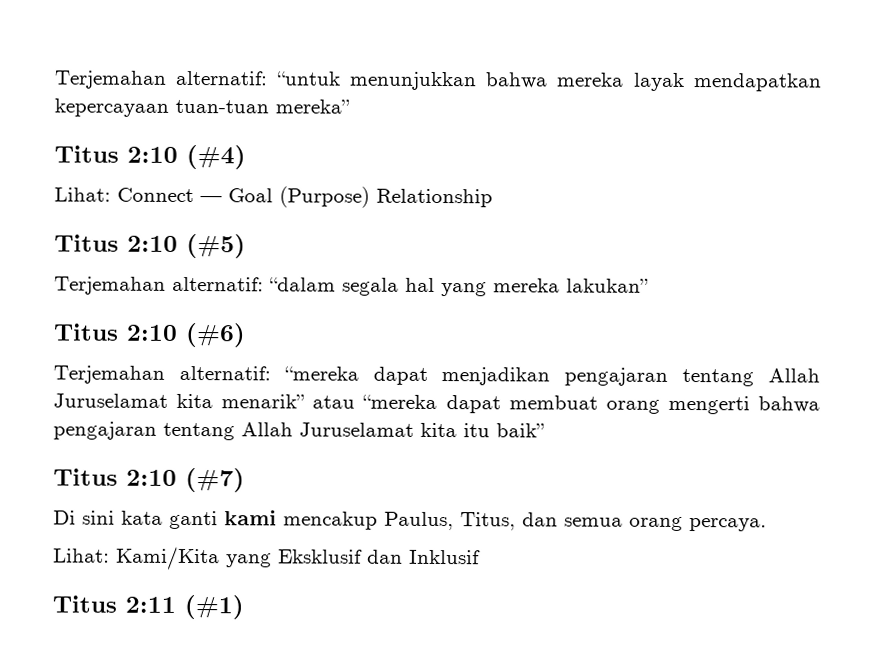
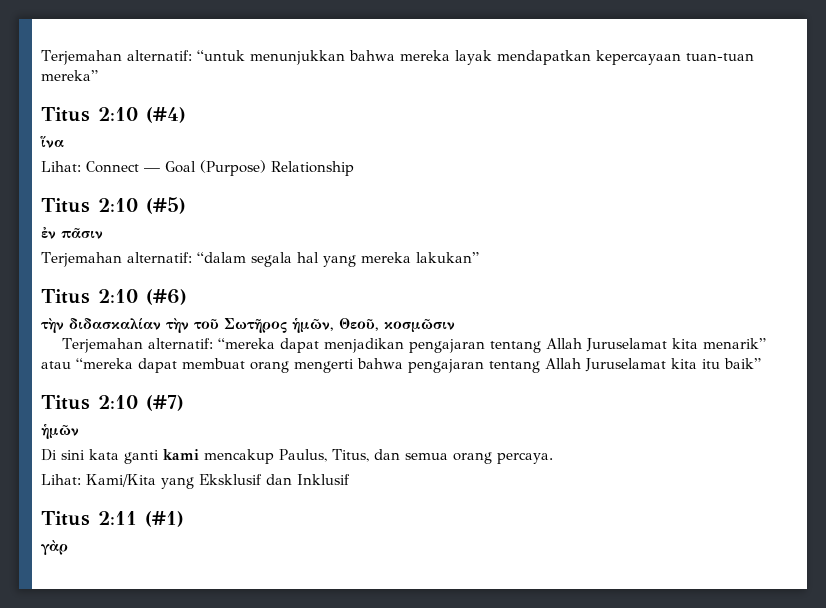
(246, 157) none -> [40,136,64,148] // ἵνα
(246, 246) none -> [41,227,103,239] // ἐν πᾶσιν
(246, 335) none -> [41,318,455,333] // τὴν διδασκαλίαν τὴν τοῦ Σωτῆρος ἡμῶν, Θεοῦ, κοσμῶσιν
(245, 480) none -> [41,424,79,439] // ἡμῶν
(244, 607) none -> [41,540,68,555] // γὰρ

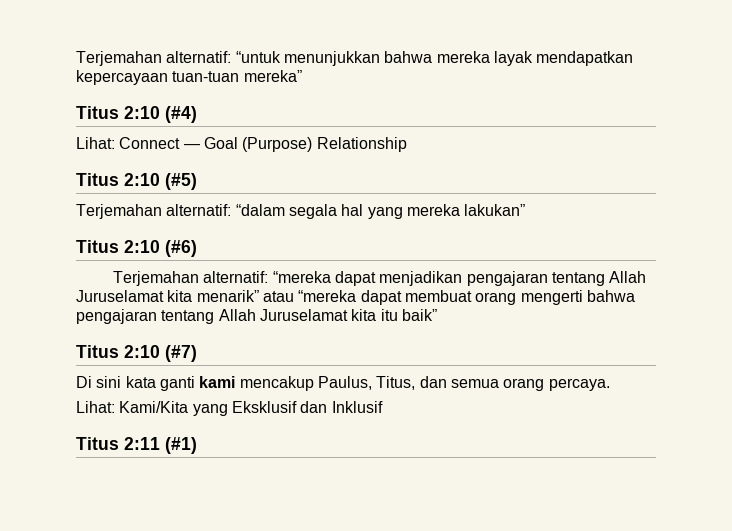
[40,136,64,148] // ἵνα -> (197, 114) none
[41,227,103,239] // ἐν πᾶσιν -> (197, 181) none
[41,318,455,333] // τὴν διδασκαλίαν τὴν τοῦ Σωτῆρος ἡμῶν, Θεοῦ, κοσμῶσιν -> (197, 248) none
[41,424,79,439] // ἡμῶν -> (197, 353) none
[41,540,68,555] // γὰρ -> (197, 445) none

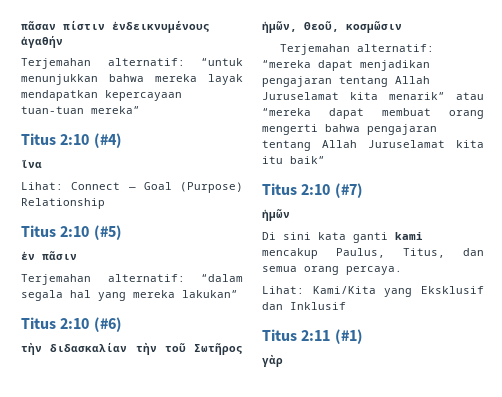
(76, 58) none -> [21,20,210,33] [21,35,63,48] πᾶσαν πίστιν ἐνδεικνυμένους ἀγαθήν //
(197, 114) none -> [21,159,42,168] // ἵνα
(197, 181) none -> [21,251,77,260] // ἐν πᾶσιν
(197, 248) none -> [21,342,243,355] [262,21,402,33] // τὴν διδασκαλίαν τὴν τοῦ Σωτῆρος ἡμῶν, Θεοῦ, κοσμῶσιν
(197, 353) none -> [262,209,290,221] // ἡμῶν
(197, 445) none -> [262,354,283,367] // γὰρ

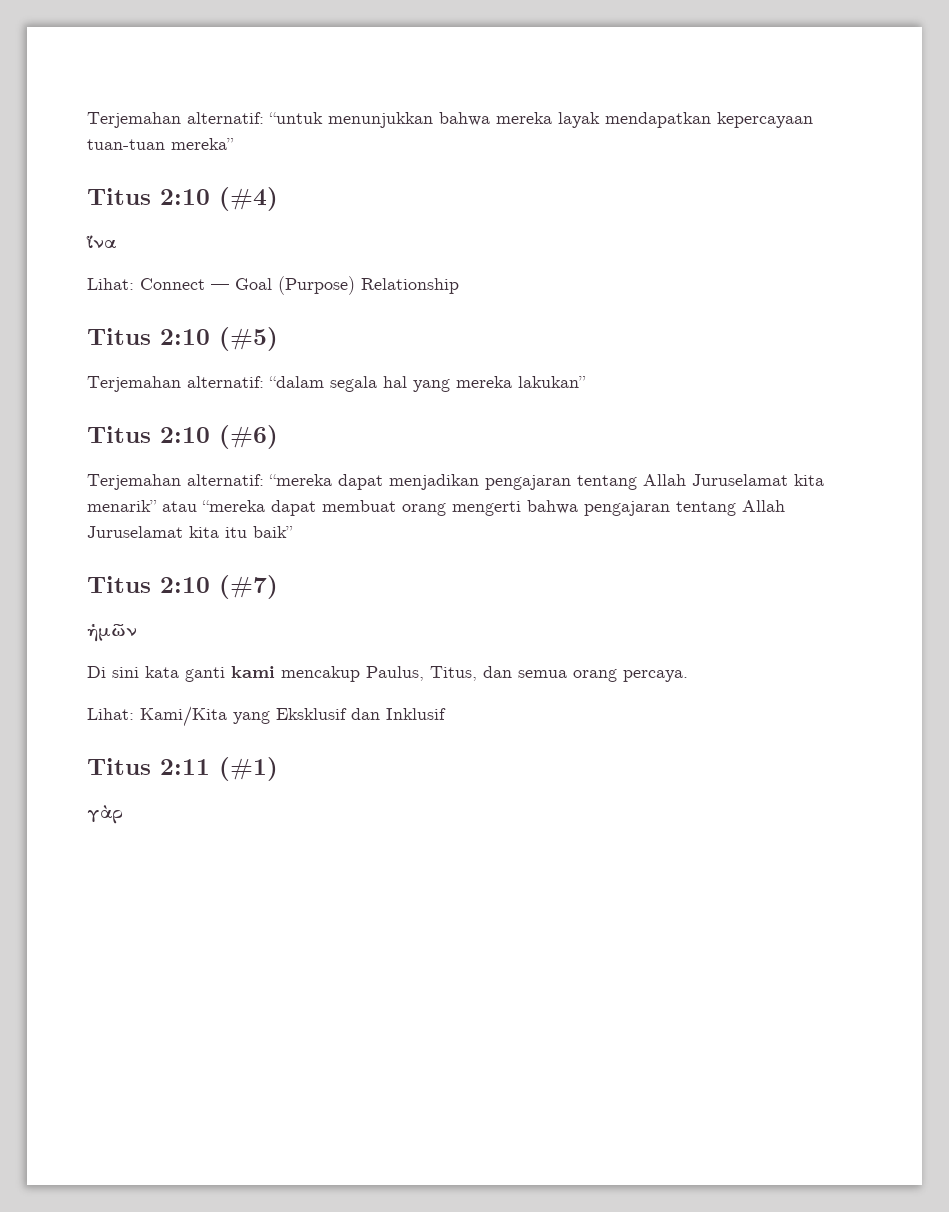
[21,20,210,33] [21,35,63,48] πᾶσαν πίστιν ἐνδεικνυμένους ἀγαθήν // -> (87, 120) none
[21,251,77,260] // ἐν πᾶσιν -> (278, 339) none
[21,342,243,355] [262,21,402,33] // τὴν διδασκαλίαν τὴν τοῦ Σωτῆρος ἡμῶν, Θεοῦ, κοσμῶσιν -> (278, 437) none

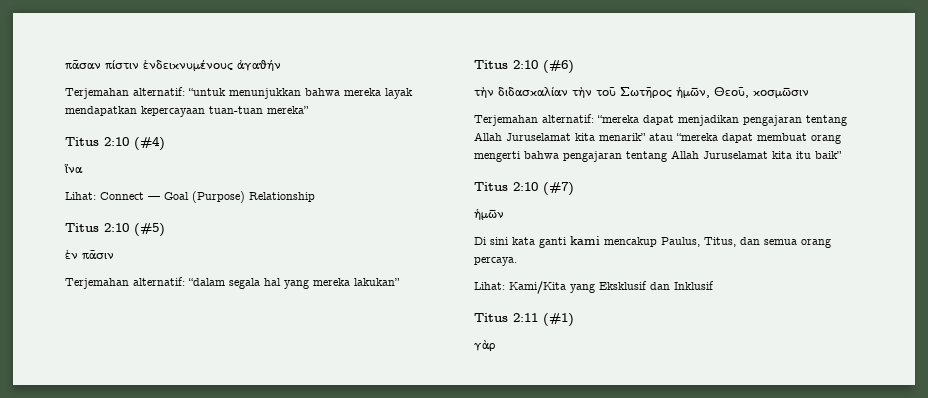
(87, 120) none -> [65,60,281,71] πᾶσαν πίστιν ἐνδεικνυμένους ἀγαθήν //
(278, 339) none -> [65,250,114,260] // ἐν πᾶσιν
(278, 437) none -> [474,86,809,98] // τὴν διδασκαλίαν τὴν τοῦ Σωτῆρος ἡμῶν, Θεοῦ, κοσμῶσιν

